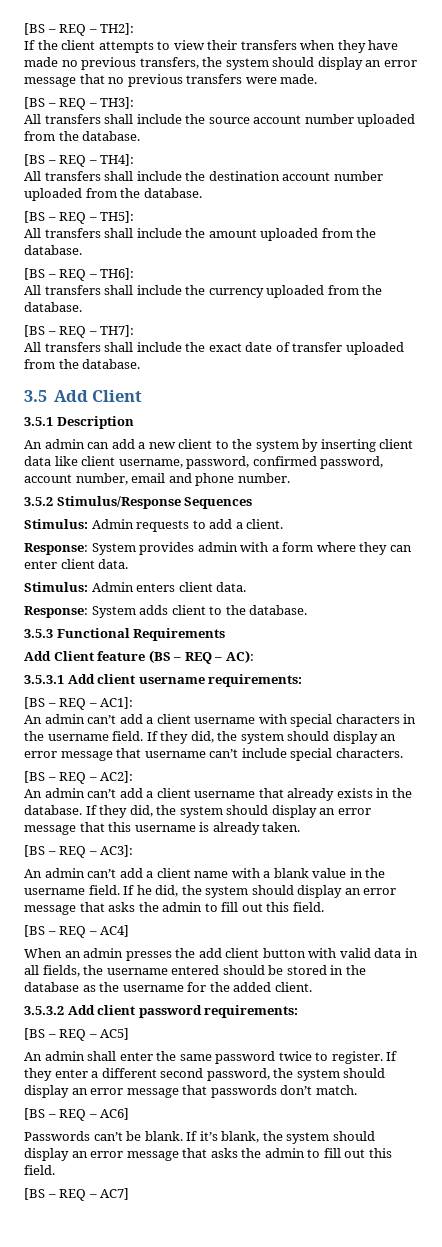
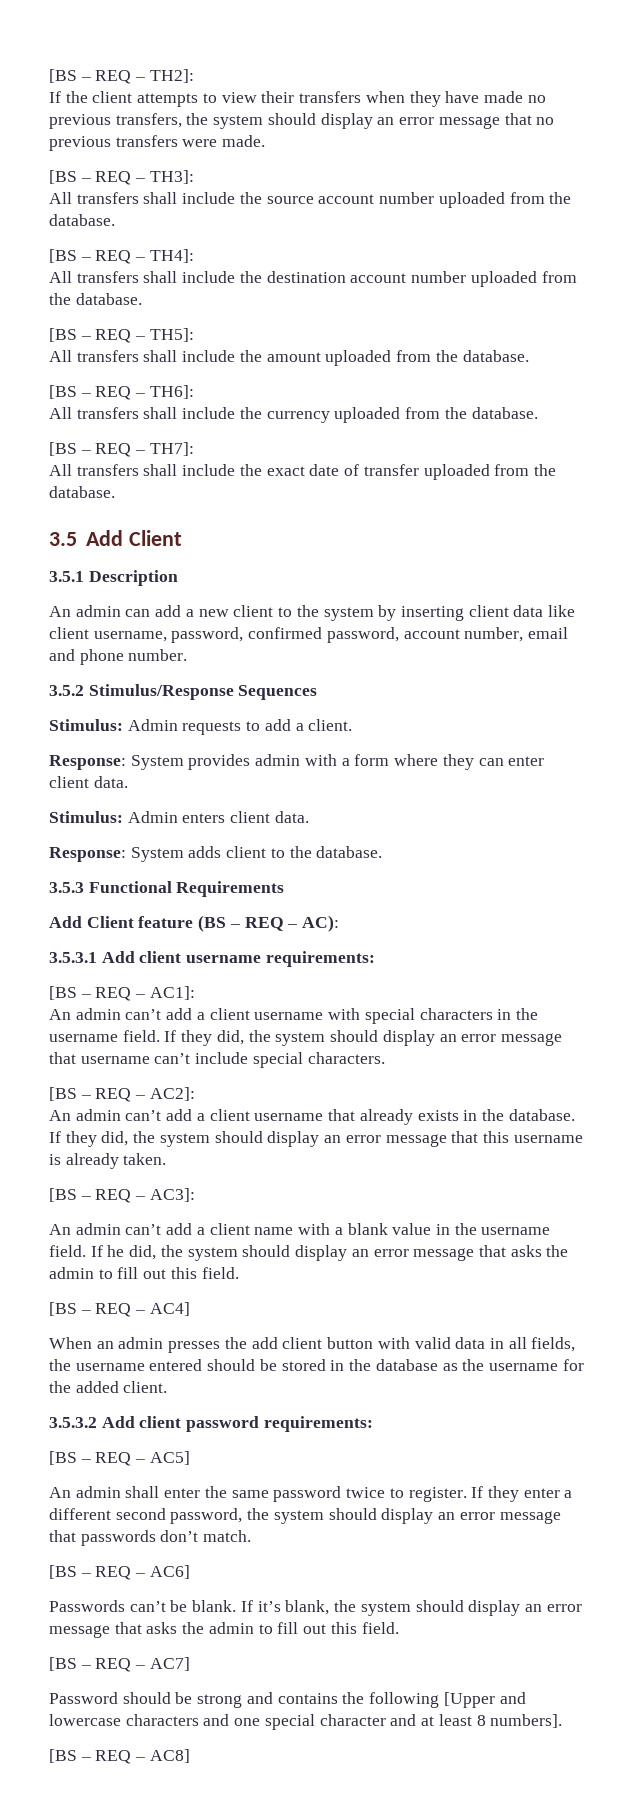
(130, 1194) none -> [49,1692,526,1708] [49,1714,563,1730] [49,1749,190,1764] // Password should be strong and contains the following [Upper and lowercase characters and one special character and at least 8 numbers]. // [BS – REQ – AC8]

